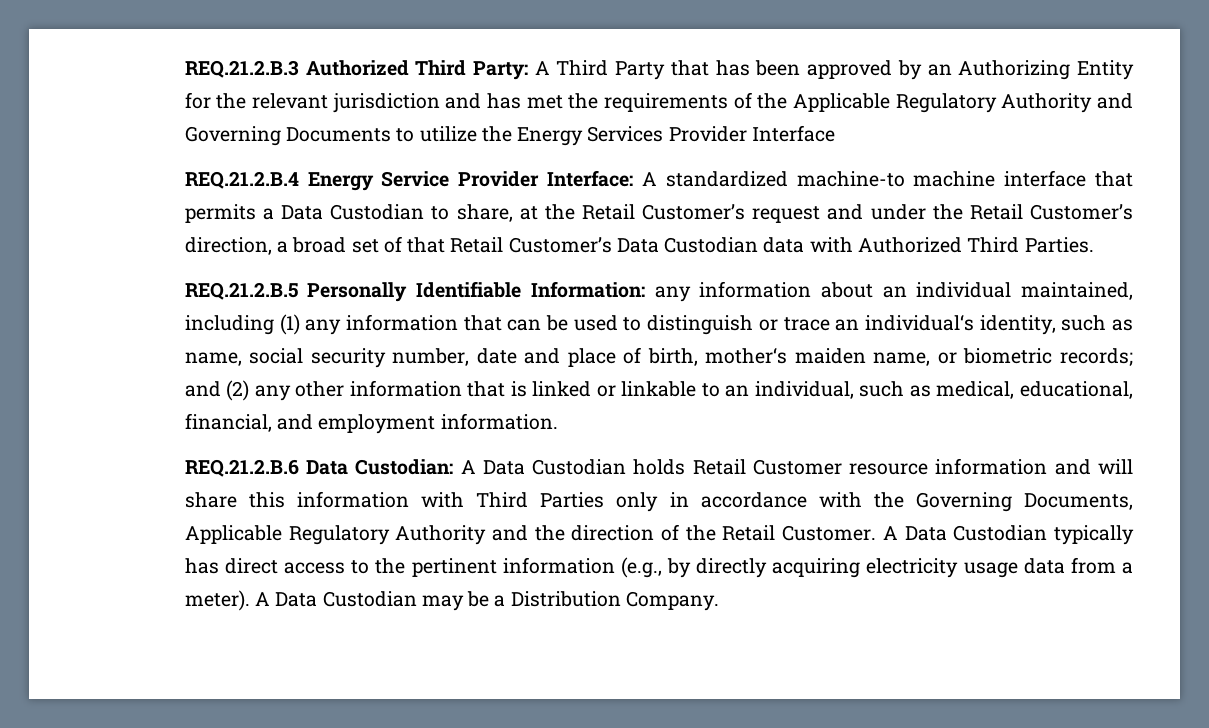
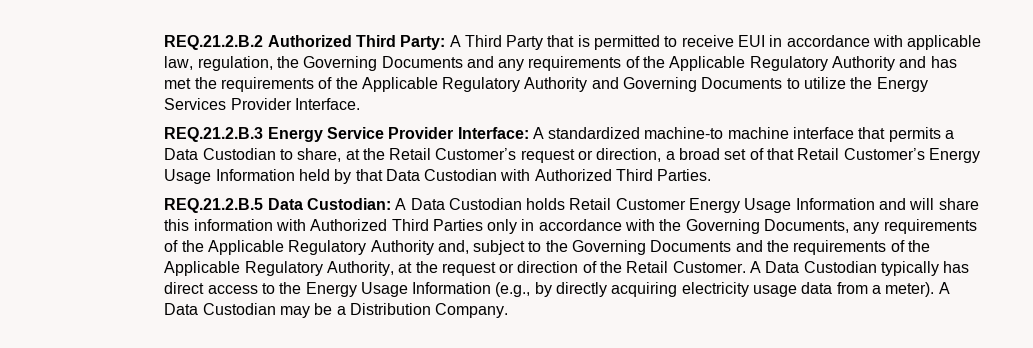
[184,60,299,78] REQ.21.2.B.3 -> [164,35,264,50] REQ.21.2.B.2
[715,60,1134,80] [184,92,440,113] has been approved by an Authorizing Entity for the relevant jurisdiction -> [577,35,982,50] [164,56,896,71] is permitted to receive EUI in accordance with applicable law, regulation, the Governing Documents and any requirements of the Applicable Regulatory Authority
[751,125,835,142] [184,171,299,189] Interface // REQ.21.2.B.4 -> [294,98,360,110] [164,127,264,142] Interface. // REQ.21.2.B.3
[827,204,1134,220] and under the Retail Customer’s -> [578,150,594,160] or
[616,237,805,253] Data Custodian data -> [928,148,980,163] [164,169,498,184] Energy Usage Information held by that Data Custodian
[307,281,1133,302] [184,314,1134,335] [184,347,1133,368] [184,380,1134,401] [184,413,558,434] [184,459,299,477] Personally Identifiable Information: any information about an individual maintained, including (1) any information that can be used to distinguish or trace an individual‘s identity, such as name, social security number, date and place of birth, mother‘s maiden name, or biometric records; and (2) any other information that is linked or linkable to an individual, such as medical, educational, financial, and employment information. // REQ.21.2.B.6 -> (264, 205) none
[849,458,1048,475] resource information -> [689,198,875,213] Energy Usage Information
(465, 500) none -> [310,219,388,231] Authorized
[184,525,565,545] Applicable Regulatory Authority and the -> [853,219,977,234] [164,240,931,255] [164,261,515,276] any requirements of the Applicable Regulatory Authority and, subject to the Governing Documents and the requirements of the Applicable Regulatory Authority, at the request or
[411,557,615,577] pertinent information -> [305,282,492,297] Energy Usage Information

